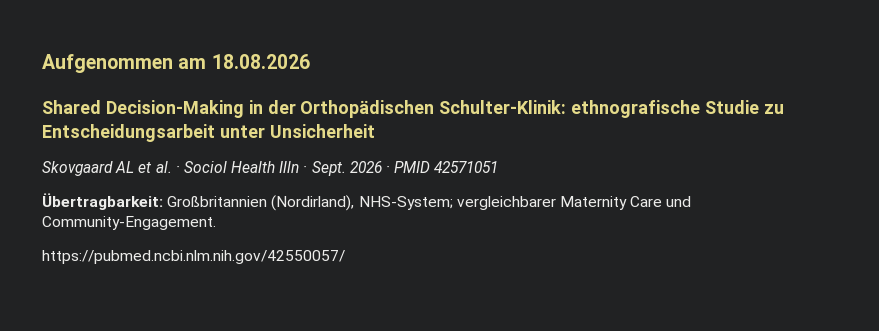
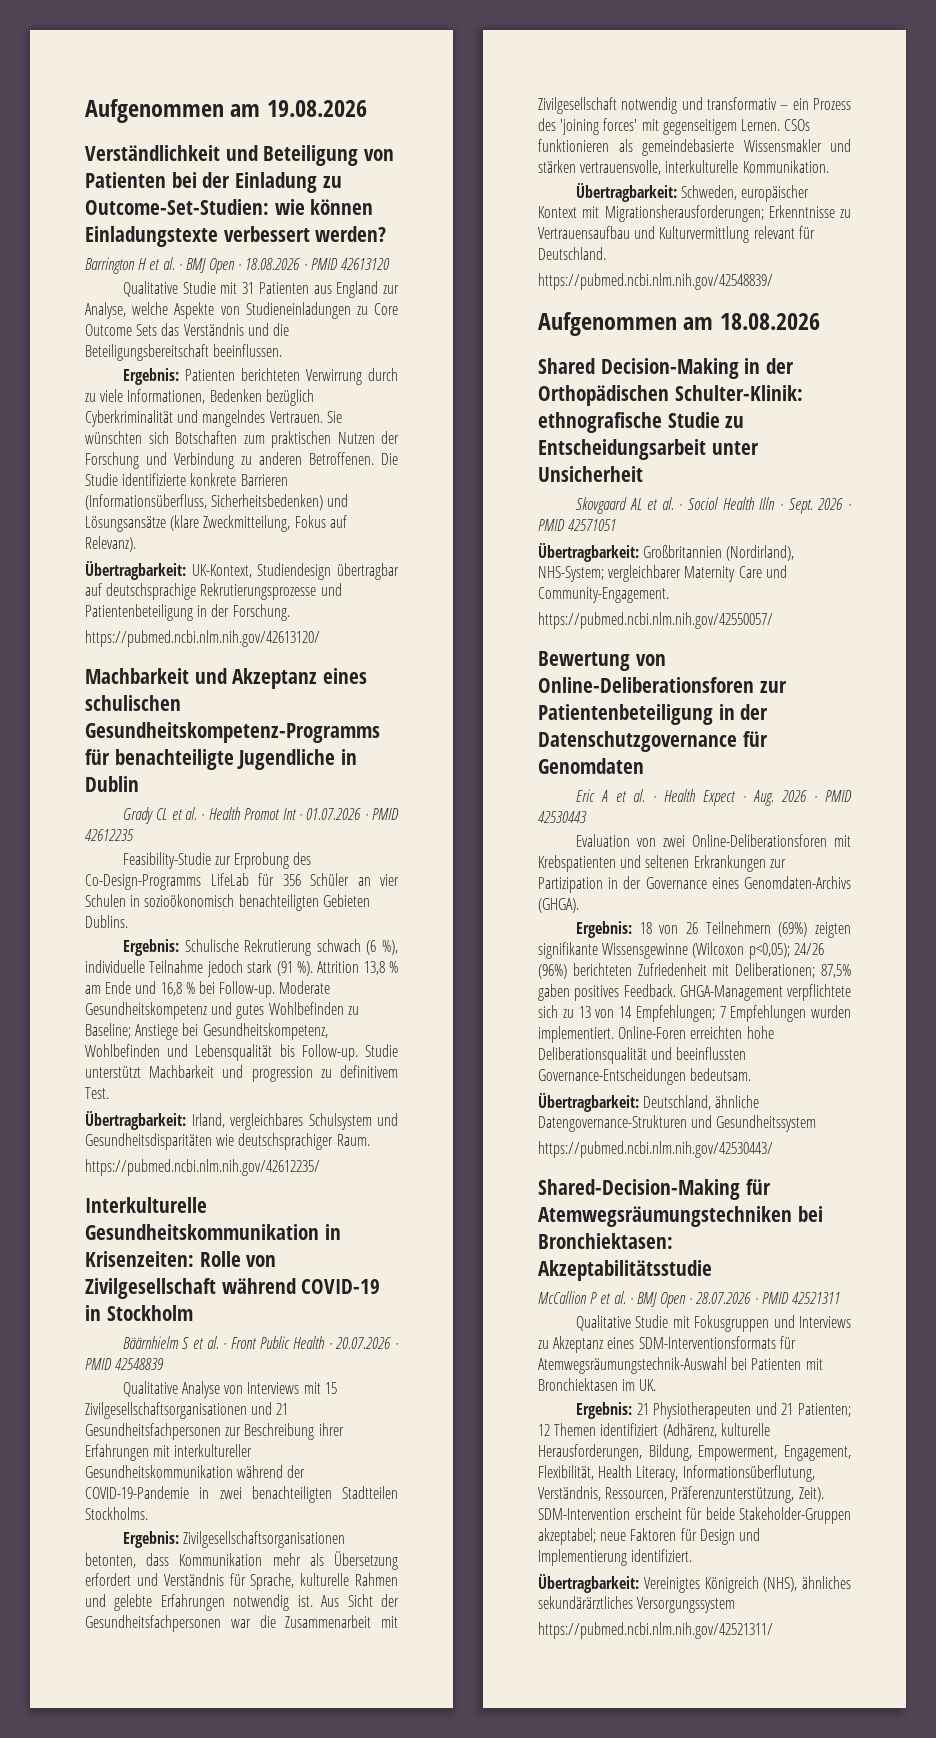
[42,54,207,73] Aufgenommen am -> [85,99,367,123] [85,145,395,166] [85,172,342,193] [85,199,374,215] [85,226,387,247] [85,257,391,274] [122,281,399,298] [85,302,398,319] [85,323,289,336] [85,344,283,361] [122,368,398,385] [85,389,314,406] [85,410,342,427] [85,431,399,448] [85,452,398,469] [85,473,288,486] [85,494,349,510] [85,515,347,532] [85,536,136,552] [85,561,399,580] [85,583,342,600] [85,604,290,621] [85,630,320,647] [85,668,368,689] [85,695,181,711] [85,722,380,743] [85,749,358,770] [85,776,139,792] [122,807,399,824] [85,829,134,841] [122,852,312,869] [85,873,399,890] [85,894,370,911] [85,915,128,928] [122,939,398,956] [85,960,398,977] [85,981,331,998] [85,1002,359,1019] [85,1023,328,1040] [85,1044,398,1061] [85,1065,398,1082] [85,1087,109,1099] [85,1111,398,1130] [85,1133,370,1150] [85,1159,320,1176] [85,1197,207,1213] [85,1224,341,1240] [85,1251,277,1267] [85,1278,381,1299] [85,1305,193,1321] [122,1336,398,1349] [85,1358,165,1370] [122,1381,337,1398] [85,1402,289,1419] [85,1423,344,1440] [85,1444,253,1461] [85,1465,306,1478] [85,1486,398,1503] [85,1507,148,1520] [122,1531,346,1548] [85,1551,398,1570] [85,1573,398,1590] [85,1594,399,1611] [85,1615,398,1632] [538,97,851,114] [538,118,811,135] [538,139,851,156] [538,160,829,175] [575,183,810,202] [538,205,851,222] [538,226,815,243] [538,247,606,260] [538,273,773,290] [538,312,714,336] Aufgenommen am 19.08.2026 // Verständlichkeit und Beteiligung von Patienten bei der Einladung zu Outcome-Set-Studien: wie können Einladungstexte verbessert werden? // Barrington H et al. · BMJ Open · 18.08.2026 · PMID 42613120 // Qualitative Studie mit 31 Patienten aus England zur Analyse, welche Aspekte von Studieneinladungen zu Core Outcome Sets das Verständnis und die Beteiligungsbereitschaft beeinflussen. // Ergebnis: Patienten berichteten Verwirrung durch zu viele Informationen, Bedenken bezüglich Cyberkriminalität und mangelndes Vertrauen. Sie wünschten sich Botschaften zum praktischen Nutzen der Forschung und Verbindung zu anderen Betroffenen. Die Studie identifizierte konkrete Barrieren (Informationsüberfluss, Sicherheitsbedenken) und Lösungsansätze (klare Zweckmitteilung, Fokus auf Relevanz). // Übertragbarkeit: UK-Kontext, Studiendesign übertragbar auf deutschsprachige Rekrutierungsprozesse und Patientenbeteiligung in der Forschung. // https://pubmed.ncbi.nlm.nih.gov/42613120/ // Machbarkeit und Akzeptanz eines schulischen Gesundheitskompetenz-Programms für benachteiligte Jugendliche in Dublin // Grady CL et al. · Health Promot Int · 01.07.2026 · PMID 42612235 // Feasibility-Studie zur Erprobung des Co-Design-Programms LifeLab für 356 Schüler an vier Schulen in sozioökonomisch benachteiligten Gebieten Dublins. // Ergebnis: Schulische Rekrutierung schwach (6 %), individuelle Teilnahme jedoch stark (91 %). Attrition 13,8 % am Ende und 16,8 % bei Follow-up. Moderate Gesundheitskompetenz und gutes Wohlbefinden zu Baseline; Anstiege bei Gesundheitskompetenz, Wohlbefinden und Lebensqualität bis Follow-up. Studie unterstützt Machbarkeit und progression zu definitivem Test. // Übertragbarkeit: Irland, vergleichbares Schulsystem und Gesundheitsdisparitäten wie deutschsprachiger Raum. // https://pubmed.ncbi.nlm.nih.gov/42612235/ // Interkulturelle Gesundheitskommunikation in Krisenzeiten: Rolle von Zivilgesellschaft während COVID-19 in Stockholm // Bäärnhielm S et al. · Front Public Health · 20.07.2026 · PMID 42548839 // Qualitative Analyse von Interviews mit 15 Zivilgesellschaftsorganisationen und 21 Gesundheitsfachpersonen zur Beschreibung ihrer Erfahrungen mit interkultureller Gesundheitskommunikation während der COVID-19-Pandemie in zwei benachteiligten Stadtteilen Stockholms. // Ergebnis: Zivilgesellschaftsorganisationen betonten, dass Kommunikation mehr als Übersetzung erfordert und Verständnis für Sprache, kulturelle Rahmen und gelebte Erfahrungen notwendig ist. Aus Sicht der Gesundheitsfachpersonen war die Zusammenarbeit mit Zivilgesellschaft notwendig und transformativ – ein Prozess des 'joining forces' mit gegenseitigem Lernen. CSOs funktionieren als gemeindebasierte Wissensmakler und stärken vertrauensvolle, interkulturelle Kommunikation. // Übertragbarkeit: Schweden, europäischer Kontext mit Migrationsherausforderungen; Erkenntnisse zu Vertrauensaufbau und Kulturvermittlung relevant für Deutschland. // https://pubmed.ncbi.nlm.nih.gov/42548839/ // Aufgenommen am
(345, 257) none -> [538,651,666,671] [538,677,787,693] [538,704,769,725] [538,731,768,752] [538,758,644,774] [575,789,852,806] [538,811,587,823] [575,834,851,847] [538,855,786,872] [538,876,851,893] [538,898,579,913] [575,921,851,938] [538,942,824,959] [538,963,851,979] [538,984,851,1001] [538,1005,851,1022] [538,1026,774,1043] [538,1047,747,1064] [538,1068,752,1085] [538,1093,760,1112] [538,1115,817,1132] [538,1141,773,1158] [538,1179,771,1200] [538,1206,823,1227] [538,1233,673,1249] [538,1260,712,1281] [538,1291,841,1308] [575,1315,851,1332] [538,1336,796,1353] [538,1357,823,1374] [538,1378,657,1391] [575,1402,851,1419] [538,1423,770,1439] [538,1444,851,1461] [538,1465,815,1482] [538,1486,824,1503] [538,1507,851,1524] [538,1528,760,1545] [538,1549,693,1566] [538,1574,851,1593] [538,1596,736,1613] [538,1622,773,1639] // Bewertung von Online-Deliberationsforen zur Patientenbeteiligung in der Datenschutzgovernance für Genomdaten // Eric A et al. · Health Expect · Aug. 2026 · PMID 42530443 // Evaluation von zwei Online-Deliberationsforen mit Krebspatienten und seltenen Erkrankungen zur Partizipation in der Governance eines Genomdaten-Archivs (GHGA). // Ergebnis: 18 von 26 Teilnehmern (69%) zeigten signifikante Wissensgewinne (Wilcoxon p<0,05); 24/26 (96%) berichteten Zufriedenheit mit Deliberationen; 87,5% gaben positives Feedback. GHGA-Management verpflichtete sich zu 13 von 14 Empfehlungen; 7 Empfehlungen wurden implementiert. Online-Foren erreichten hohe Deliberationsqualität und beeinflussten Governance-Entscheidungen bedeutsam. // Übertragbarkeit: Deutschland, ähnliche Datengovernance-Strukturen und Gesundheitssystem // https://pubmed.ncbi.nlm.nih.gov/42530443/ // Shared-Decision-Making für Atemwegsräumungstechniken bei Bronchiektasen: Akzeptabilitätsstudie // McCallion P et al. · BMJ Open · 28.07.2026 · PMID 42521311 // Qualitative Studie mit Fokusgruppen und Interviews zu Akzeptanz eines SDM-Interventionsformats für Atemwegsräumungstechnik-Auswahl bei Patienten mit Bronchiektasen im UK. // Ergebnis: 21 Physiotherapeuten und 21 Patienten; 12 Themen identifiziert (Adhärenz, kulturelle Herausforderungen, Bildung, Empowerment, Engagement, Flexibilität, Health Literacy, Informationsüberflutung, Verständnis, Ressourcen, Präferenzunterstützung, Zeit). SDM-Intervention erscheint für beide Stakeholder-Gruppen akzeptabel; neue Faktoren für Design und Implementierung identifiziert. // Übertragbarkeit: Vereinigtes Königreich (NHS), ähnliches sekundärärztliches Versorgungssystem // https://pubmed.ncbi.nlm.nih.gov/42521311/

